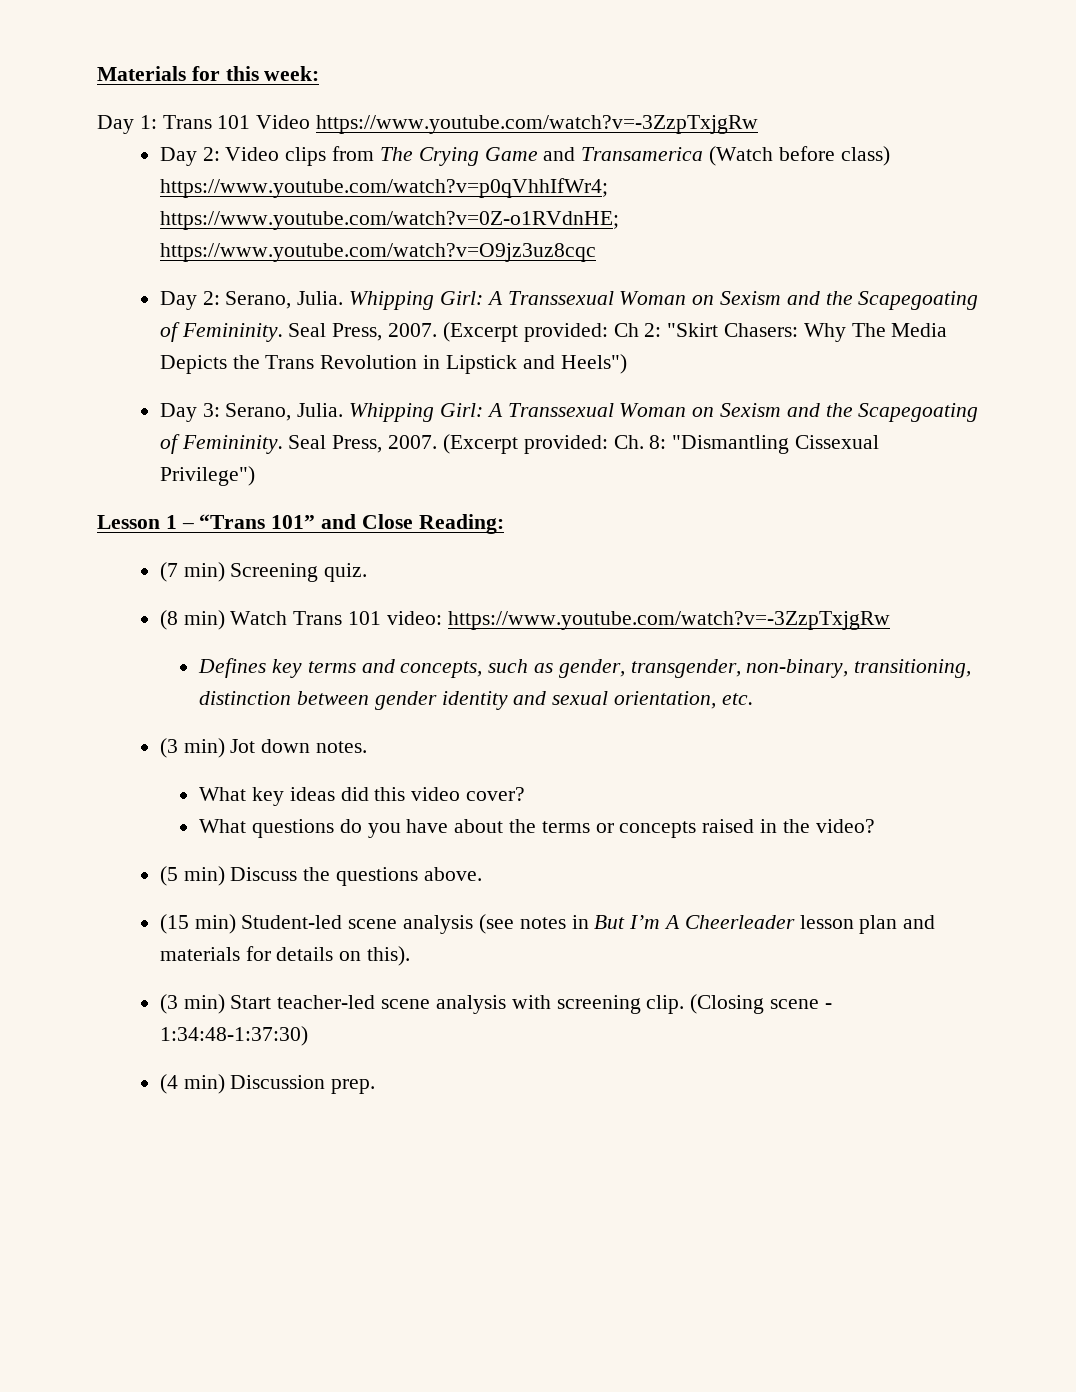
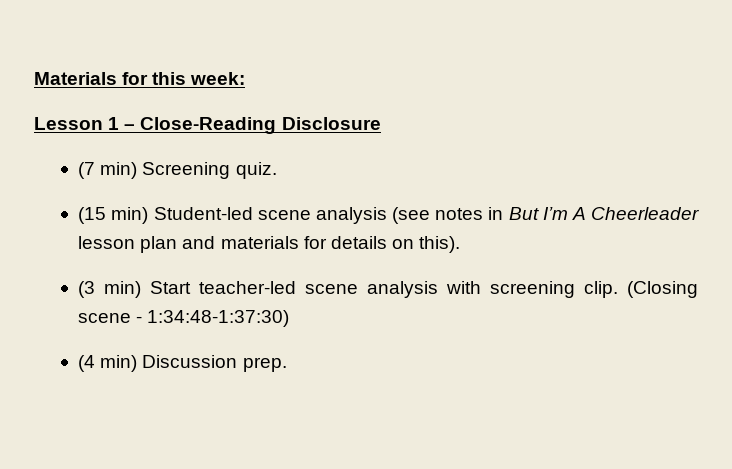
[97,115,759,134] [159,146,890,166] [159,178,608,198] [159,211,619,230] [159,243,596,262] [159,291,979,310] [159,322,948,342] [159,354,627,374] [159,403,979,422] [159,434,879,454] [159,466,255,486] [97,514,504,534] [159,562,368,582] [159,610,890,630] [198,658,972,678] [199,691,753,710] [159,738,368,758] [199,787,525,806] [199,819,875,838] [159,866,482,886] Day 1: Trans 101 Video https://www.youtube.com/watch?v=-3ZzpTxjgRw // Day 2: Video clips from The Crying Game and Transamerica (Watch before class) https://www.youtube.com/watch?v=p0qVhhIfWr4; https://www.youtube.com/watch?v=0Z-o1RVdnHE; https://www.youtube.com/watch?v=O9jz3uz8cqc // Day 2: Serano, Julia. Whipping Girl: A Transsexual Woman on Sexism and the Scapegoating of Femininity. Seal Press, 2007. (Excerpt provided: Ch 2: "Skirt Chasers: Why The Media Depicts the Trans Revolution in Lipstick and Heels") // Day 3: Serano, Julia. Whipping Girl: A Transsexual Woman on Sexism and the Scapegoating of Femininity. Seal Press, 2007. (Excerpt provided: Ch. 8: "Dismantling Cissexual Privilege") // Lesson 1 – “Trans 101” and Close Reading: // (7 min) Screening quiz. // (8 min) Watch Trans 101 video: https://www.youtube.com/watch?v=-3ZzpTxjgRw // Defines key terms and concepts, such as gender, transgender, non-binary, transitioning, distinction between gender identity and sexual orientation, etc. // (3 min) Jot down notes. // What key ideas did this video cover? // What questions do you have about the terms or concepts raised in the video? // (5 min) Discuss the questions above. -> [34,117,381,134] [78,162,277,179] Lesson 1 – Close-Reading Disclosure // (7 min) Screening quiz.

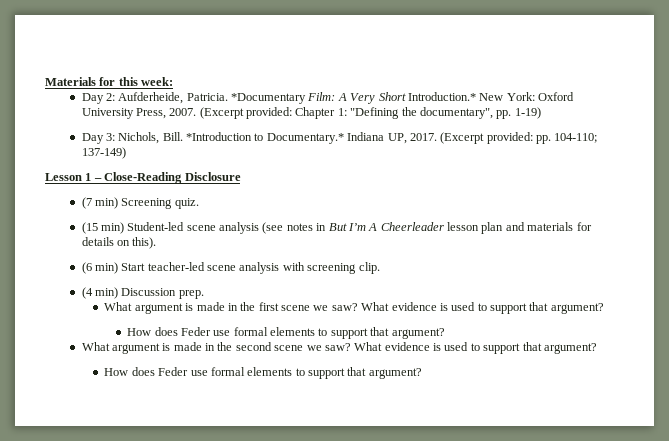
(246, 78) none -> [81,92,575,104] [81,107,541,119] [81,132,598,144] [81,147,126,159] // Day 2: Aufderheide, Patricia. *Documentary Film: A Very Short Introduction.* New York: Oxford University Press, 2007. (Excerpt provided: Chapter 1: "Defining the documentary", pp. 1-19) // Day 3: Nichols, Bill. *Introduction to Documentary.* Indiana UP, 2017. (Excerpt provided: pp. 104-110; 137-149)
[78,281,96,298] (3 -> [81,262,92,274] (6
[627,281,698,298] [78,310,290,327] (Closing scene - 1:34:48-1:37:30) -> (380, 268) none
(287, 364) none -> [104,302,604,314] [127,327,445,339] [81,342,597,354] [104,367,422,379] // What argument is made in the first scene we saw? What evidence is used to support that argument? // How does Feder use formal elements to support that argument? // What argument is made in the second scene we saw? What evidence is used to support that argument? // How does Feder use formal elements to support that argument?

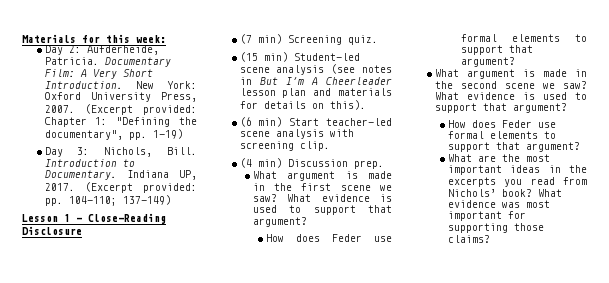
[231,93,307,104] *Documentary -> [104,57,171,67] Documentary
[407,92,476,101] Introduction.* -> [44,81,123,89] Introduction.
[186,132,344,144] *Introduction to Documentary.* -> [44,159,135,167] [44,170,117,180] Introduction to Documentary.
(422, 373) none -> [447,154,550,162] [447,165,587,175] [447,177,587,187] [447,189,562,197] [447,200,550,208] [447,211,526,221] [447,223,544,233] [447,235,490,243] // What are the most important ideas in the excerpts you read from Nichols’ book? What evidence was most important for supporting those claims?

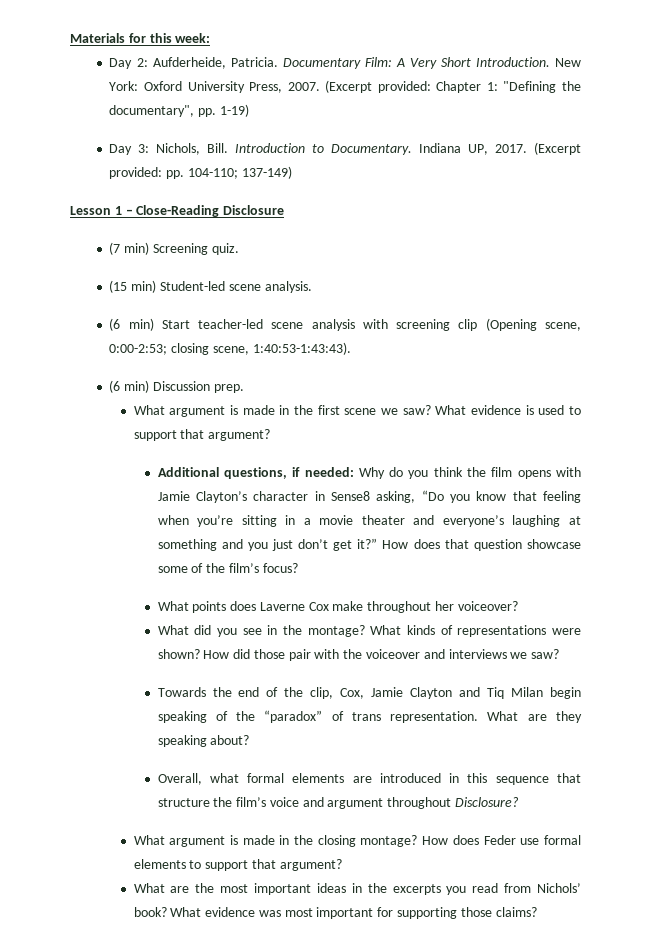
[276,64,392,75] [239,77,392,85] [239,88,392,98] [239,100,366,110] analysis (see notes in But I’m A Cheerleader lesson plan and materials for details on this). -> [264,281,312,293] analysis.
[299,141,330,151] [239,158,252,168] clip. // (4 -> [458,318,581,331] [109,342,351,355] [109,380,121,393] clip (Opening scene, 0:00-2:53; closing scene, 1:40:53-1:43:43). // (6
[266,234,392,242] [461,34,587,42] [461,45,534,55] [461,57,516,67] [434,69,587,79] [434,81,587,89] [434,92,587,100] [434,103,567,113] How does Feder use formal elements to support that argument? // What argument is made in the second scene we saw? What evidence is used to support that argument? // -> [157,467,581,479] [157,490,582,503] [157,515,581,527] [157,538,581,551] [157,563,298,573] [157,601,518,613] [157,625,581,637] [157,649,560,661] [157,687,581,699] [157,710,582,723] [157,735,250,747] [157,773,581,785] [157,797,520,809] [133,835,418,847] Additional questions, if needed: Why do you think the film opens with Jamie Clayton’s character in Sense8 asking, “Do you know that feeling when you’re sitting in a movie theater and everyone’s laughing at something and you just don’t get it?” How does that question showcase some of the film’s focus? // What points does Laverne Cox make throughout her voiceover? // What did you see in the montage? What kinds of representations were shown? How did those pair with the voiceover and interviews we saw? // Towards the end of the clip, Cox, Jamie Clayton and Tiq Milan begin speaking of the “paradox” of trans representation. What are they speaking about? // Overall, what formal elements are introduced in this sequence that structure the film’s voice and argument throughout Disclosure? // What argument is made in the closing montage?

